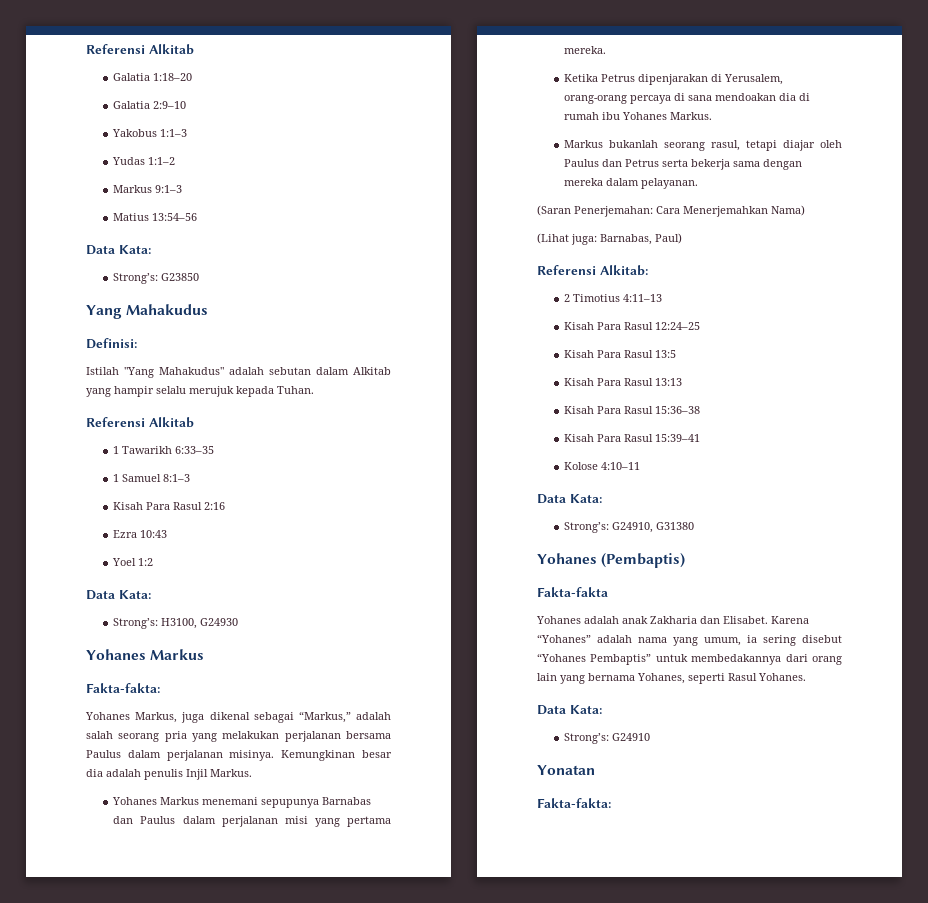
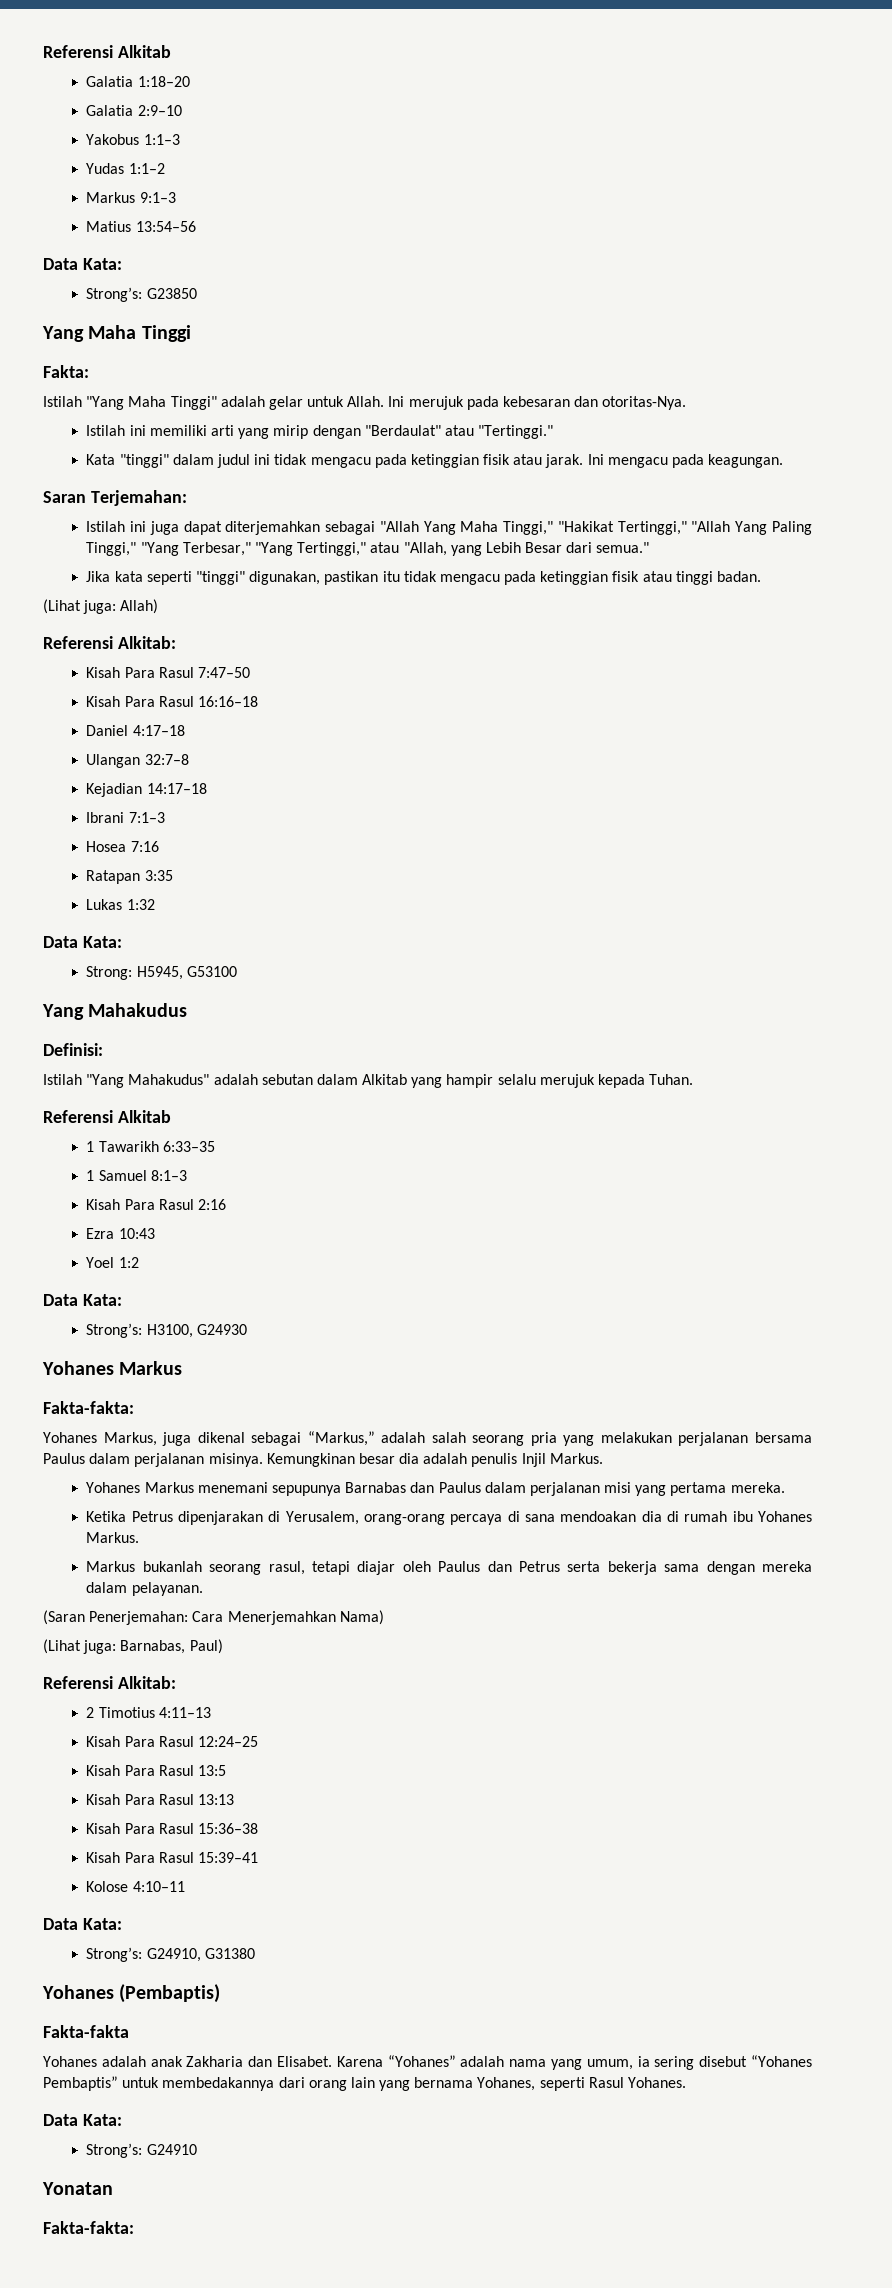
(200, 277) none -> [42,325,191,342] [43,365,89,378] [43,396,687,410] [86,425,554,439] [86,454,784,468] [43,490,187,506] [86,521,813,535] [86,542,650,556] [86,571,762,585] [43,599,159,614] [43,636,176,649] [86,667,250,678] [86,696,258,707] [86,725,185,736] [86,754,189,768] [86,783,207,797] [86,812,165,823] [86,841,159,852] [86,870,173,884] [86,899,155,910] [43,936,122,948] [86,966,237,980] // Yang Maha Tinggi // Fakta: // Istilah "Yang Maha Tinggi" adalah gelar untuk Allah. Ini merujuk pada kebesaran dan otoritas-Nya. // Istilah ini memiliki arti yang mirip dengan "Berdaulat" atau "Tertinggi." // Kata "tinggi" dalam judul ini tidak mengacu pada ketinggian fisik atau jarak. Ini mengacu pada keagungan. // Saran Terjemahan: // Istilah ini juga dapat diterjemahkan sebagai "Allah Yang Maha Tinggi," "Hakikat Tertinggi," "Allah Yang Paling Tinggi," "Yang Terbesar," "Yang Tertinggi," atau "Allah, yang Lebih Besar dari semua." // Jika kata seperti "tinggi" digunakan, pastikan itu tidak mengacu pada ketinggian fisik atau tinggi badan. // (Lihat juga: Allah) // Referensi Alkitab: // Kisah Para Rasul 7:47–50 // Kisah Para Rasul 16:16–18 // Daniel 4:17–18 // Ulangan 32:7–8 // Kejadian 14:17–18 // Ibrani 7:1–3 // Hosea 7:16 // Ratapan 3:35 // Lukas 1:32 // Data Kata: // Strong: H5945, G53100

